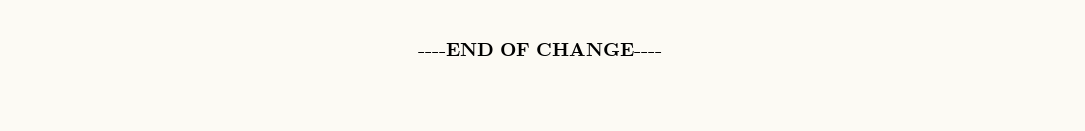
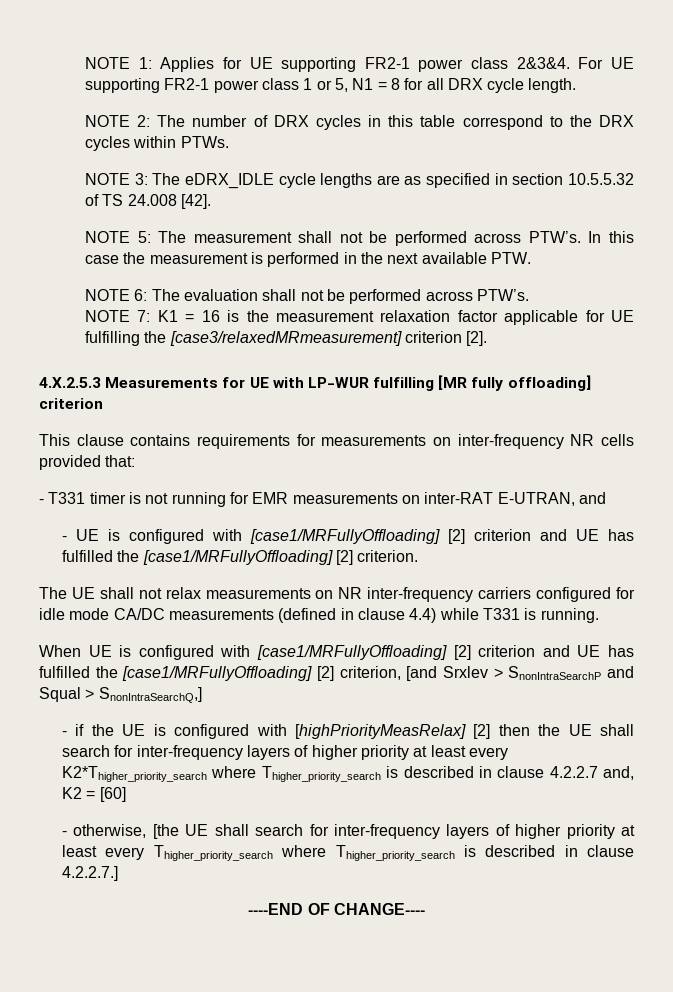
(417, 49) none -> [85,57,634,72] [85,78,577,93] [85,115,634,130] [85,136,229,151] [85,173,634,189] [85,194,211,209] [85,231,634,246] [85,252,531,267] [85,289,529,304] [85,310,634,325] [85,331,488,346] [39,375,591,391] [39,398,103,409] [39,434,634,449] [39,455,136,470] [39,492,606,507] [62,529,634,544] [62,550,419,565] [39,587,636,602] [39,608,599,623] [39,645,635,660] [39,666,635,681] [39,687,202,703] [62,724,634,739] [62,745,508,760] [62,766,634,782] [62,787,126,802] [62,824,635,839] [62,845,634,861] [62,866,119,881] NOTE 1: Applies for UE supporting FR2-1 power class 2&3&4. For UE supporting FR2-1 power class 1 or 5, N1 = 8 for all DRX cycle length. // NOTE 2: The number of DRX cycles in this table correspond to the DRX cycles within PTWs. // NOTE 3: The eDRX_IDLE cycle lengths are as specified in section 10.5.5.32 of TS 24.008 [42]. // NOTE 5: The measurement shall not be performed across PTW’s. In this case the measurement is performed in the next available PTW. // NOTE 6: The evaluation shall not be performed across PTW’s. // NOTE 7: K1 = 16 is the measurement relaxation factor applicable for UE fulfilling the [case3/relaxedMRmeasurement] criterion [2]. // 4.X.2.5.3 Measurements for UE with LP-WUR fulfilling [MR fully offloading] criterion // This clause contains requirements for measurements on inter-frequency NR cells provided that: // - T331 timer is not running for EMR measurements on inter-RAT E-UTRAN, and // - UE is configured with [case1/MRFullyOffloading] [2] criterion and UE has fulfilled the [case1/MRFullyOffloading] [2] criterion. // The UE shall not relax measurements on NR inter-frequency carriers configured for idle mode CA/DC measurements (defined in clause 4.4) while T331 is running. // When UE is configured with [case1/MRFullyOffloading] [2] criterion and UE has fulfilled the [case1/MRFullyOffloading] [2] criterion, [and Srxlev > SnonIntraSearchP and Squal > SnonIntraSearchQ,] // - if the UE is configured with [highPriorityMeasRelax] [2] then the UE shall search for inter-frequency layers of higher priority at least every K2*Thigher_priority_search where Thigher_priority_search is described in clause 4.2.2.7 and, K2 = [60] // - otherwise, [the UE shall search for inter-frequency layers of higher priority at least every Thigher_priority_search where Thigher_priority_search is described in clause 4.2.2.7.] //

